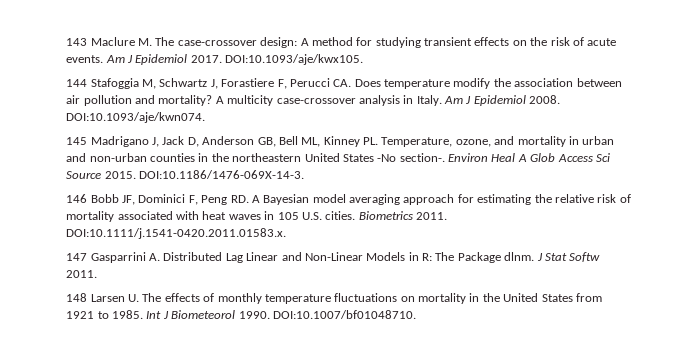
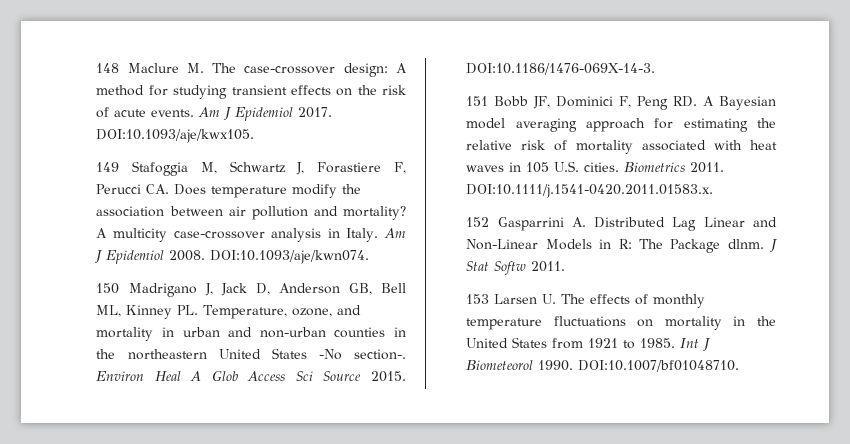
[66,38,88,46] 143 -> [96,63,120,73] 148
[66,79,88,87] 144 -> [96,162,120,172] 149
[66,137,88,145] 145 -> [96,283,120,294] 150
[66,194,88,203] 146 -> [466,96,489,106] 151
[66,253,88,261] 147 -> [466,217,490,227] 152
[66,293,88,302] 148 -> [466,294,490,304] 153

